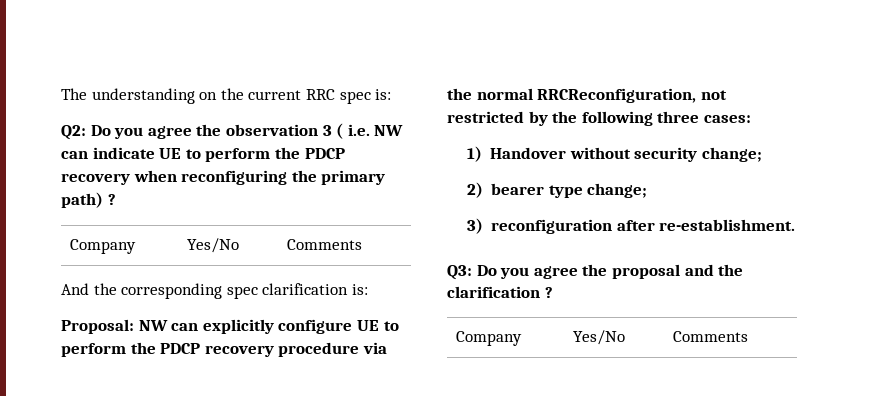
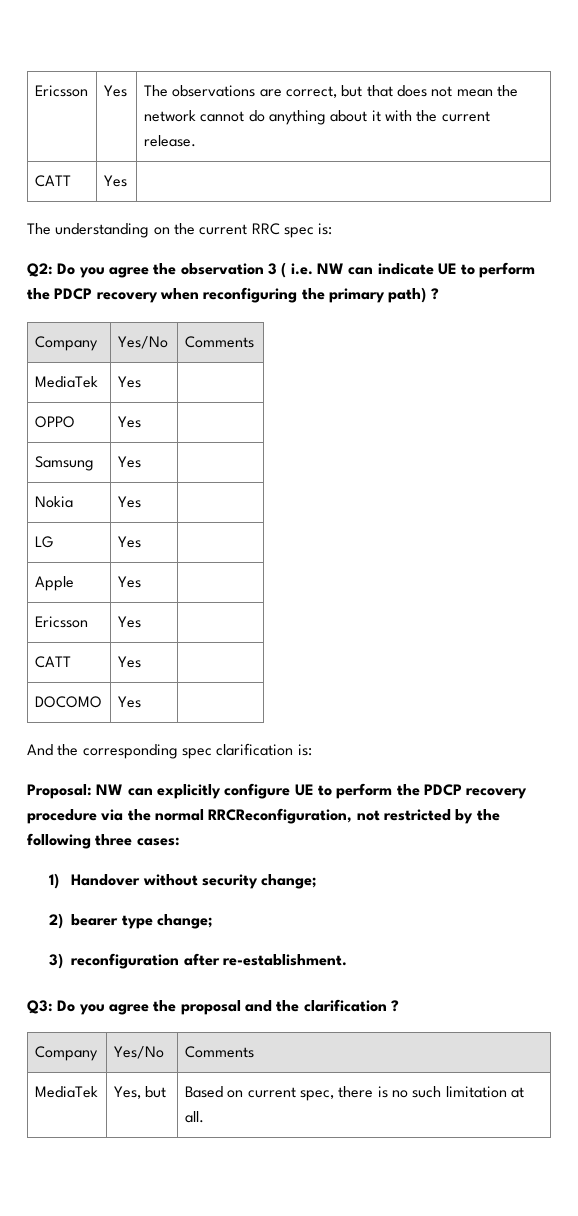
(61, 94) none -> [34,85,88,97] [103,85,127,97] [143,85,518,98] [143,110,490,125] [143,135,196,147] [34,175,71,187] [103,175,127,187] Ericsson | Yes | The observations are correct, but that does not mean the network cannot do anything about it with the current release. // CATT | Yes | //
(362, 244) none -> [34,376,98,388] [117,376,141,388] [34,416,75,428] [117,416,141,428] [34,456,94,471] [117,456,141,468] [34,496,73,508] [117,496,141,508] [34,536,53,548] [117,536,141,548] [34,576,74,591] [117,576,141,588] [34,616,88,628] [117,616,141,628] [34,656,71,668] [117,656,141,668] [34,696,102,708] [117,696,141,708] // MediaTek | Yes | // OPPO | Yes | // Samsung | Yes | // Nokia | Yes | // LG | Yes | // Apple | Yes | // Ericsson | Yes | // CATT | Yes | // DOCOMO | Yes |
(748, 336) none -> [34,1086,98,1098] [113,1086,167,1099] [184,1086,524,1101] [184,1111,204,1123] // MediaTek | Yes, but | Based on current spec, there is no such limitation at all.

